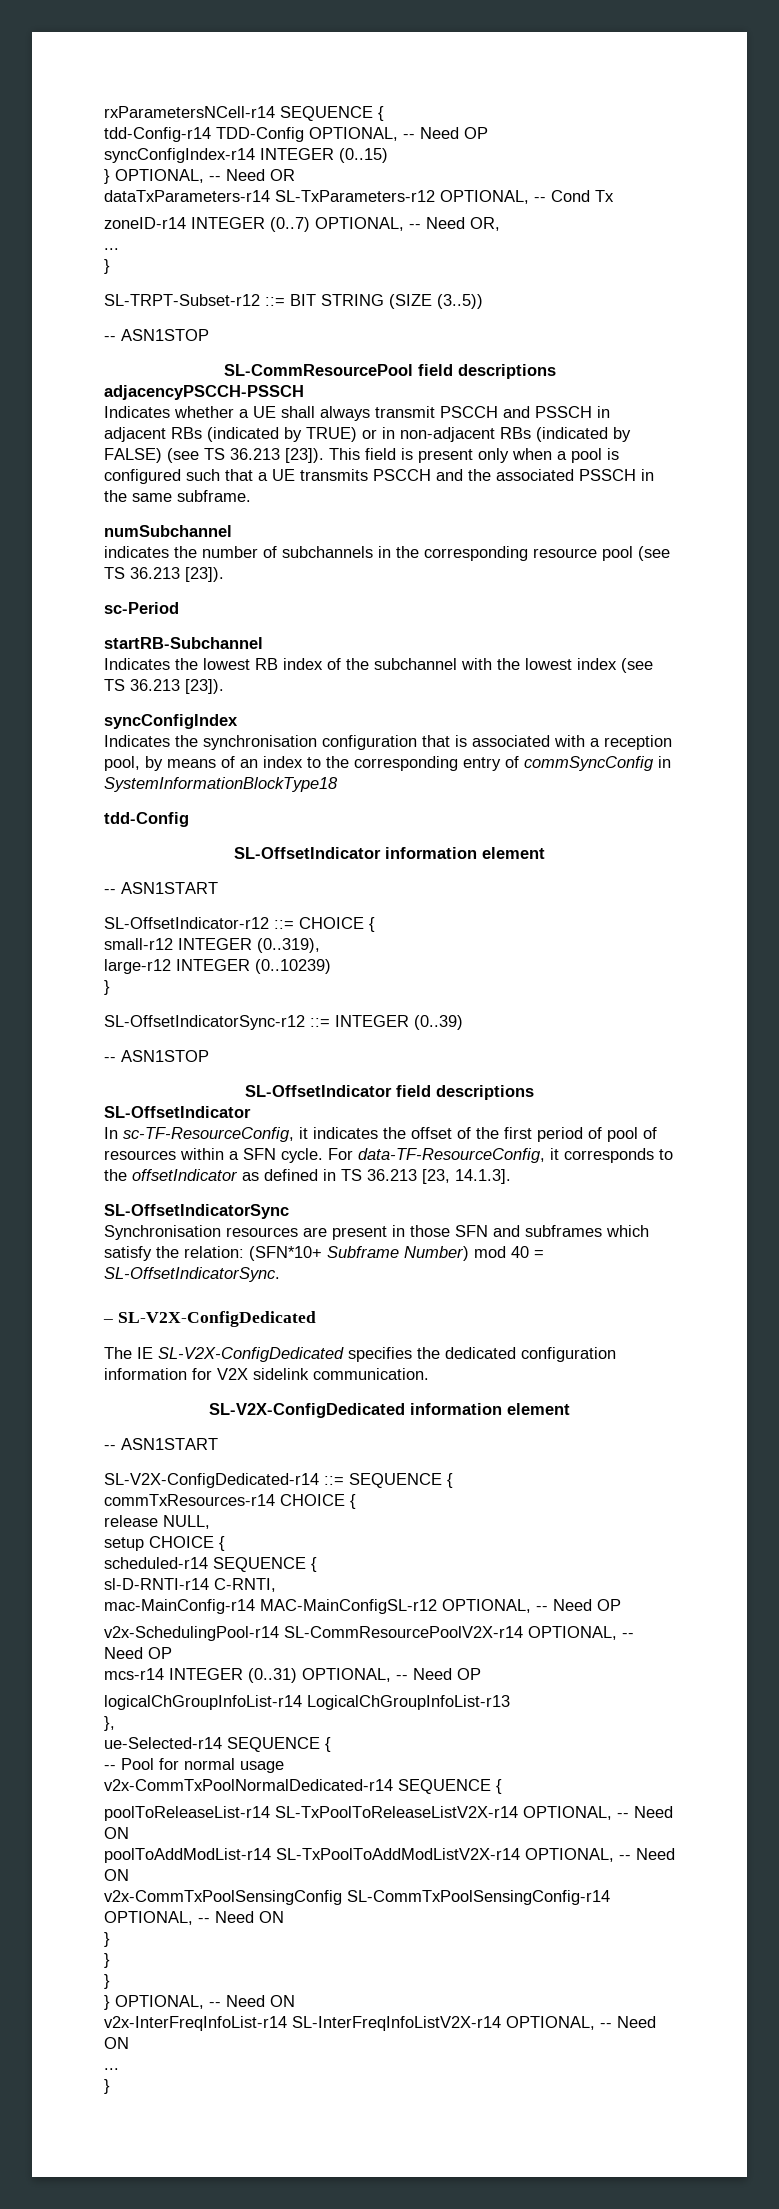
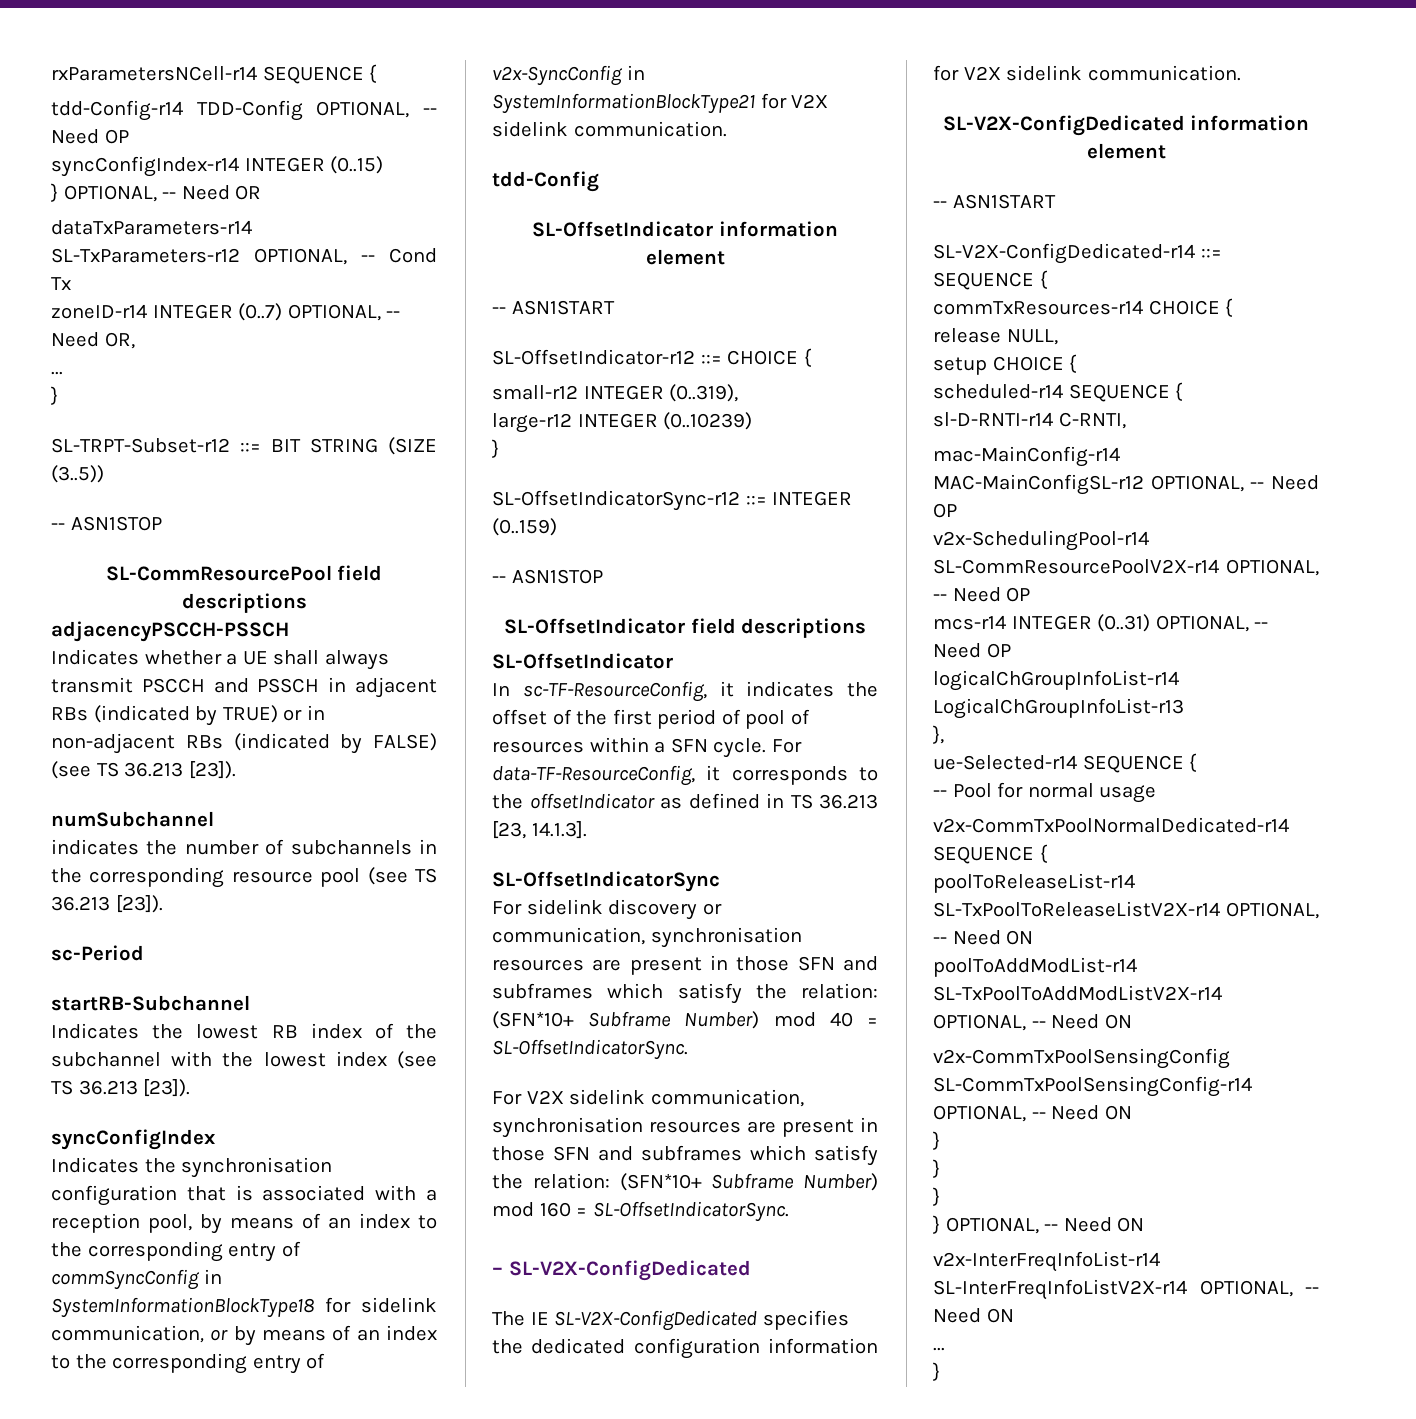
[329,448,619,463] [104,469,654,484] [104,490,251,502] This field is present only when a pool is configured such that a UE transmits PSCCH and the associated PSSCH in the same subframe. -> (236, 770) none
(338, 784) none -> [325,1297,437,1313] [51,1325,437,1346] [51,1353,326,1374] [492,65,645,86] [492,93,829,114] [492,121,727,137] for sidelink communication, or by means of an index to the corresponding entry of v2x-SyncConfig in SystemInformationBlockType21 for V2X sidelink communication.
[414,1015,463,1030] (0..39) -> [492,518,557,536] (0..159)
[104,1225,221,1240] Synchronisation -> [492,899,722,920] [492,927,802,948] For sidelink discovery or communication, synchronisation
(280, 1274) none -> [492,1089,804,1107] [492,1117,878,1138] [492,1145,878,1166] [492,1173,878,1191] [492,1201,789,1222] // For V2X sidelink communication, synchronisation resources are present in those SFN and subframes which satisfy the relation: (SFN*10+ Subframe Number) mod 160 = SL-OffsetIndicatorSync.

